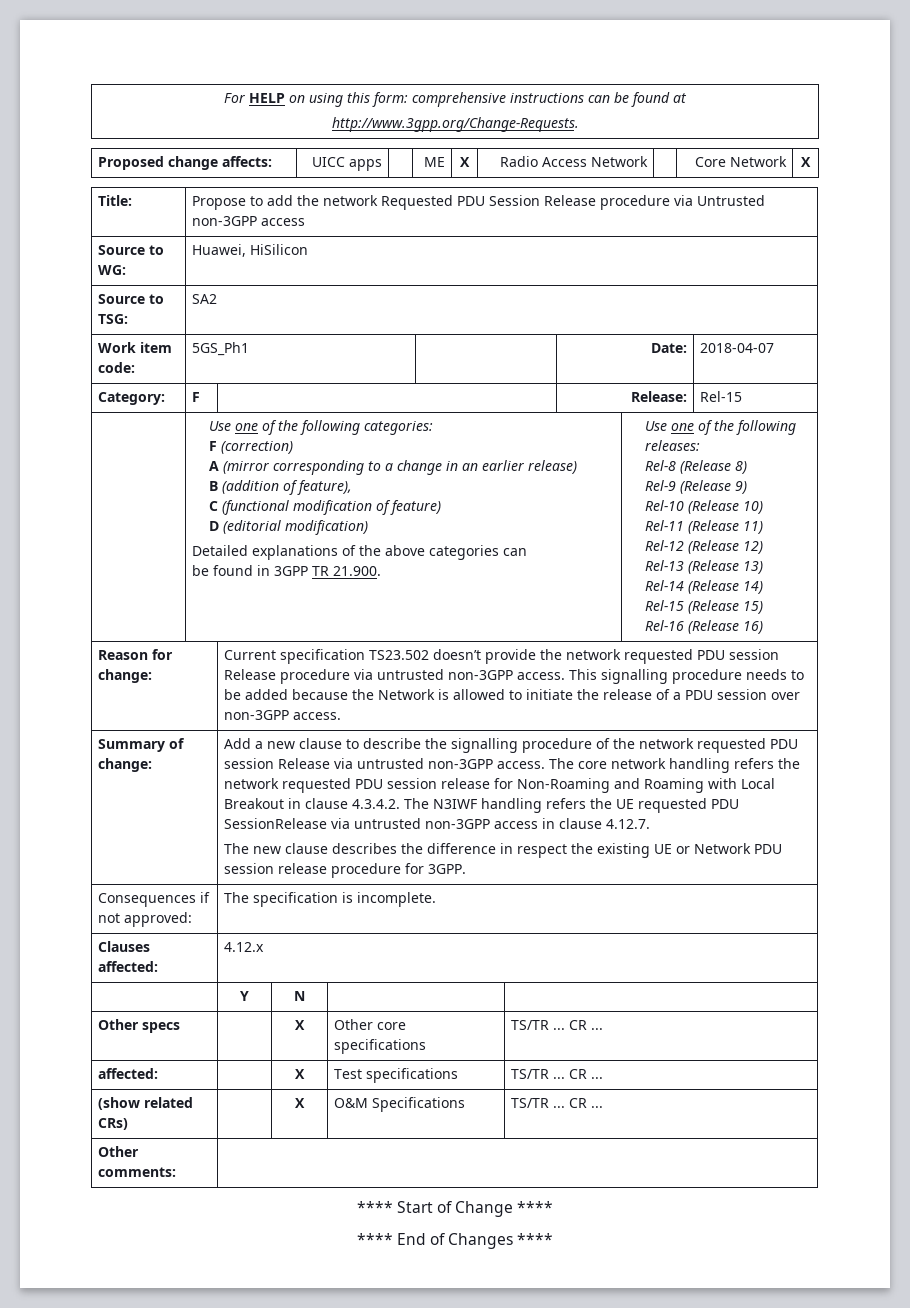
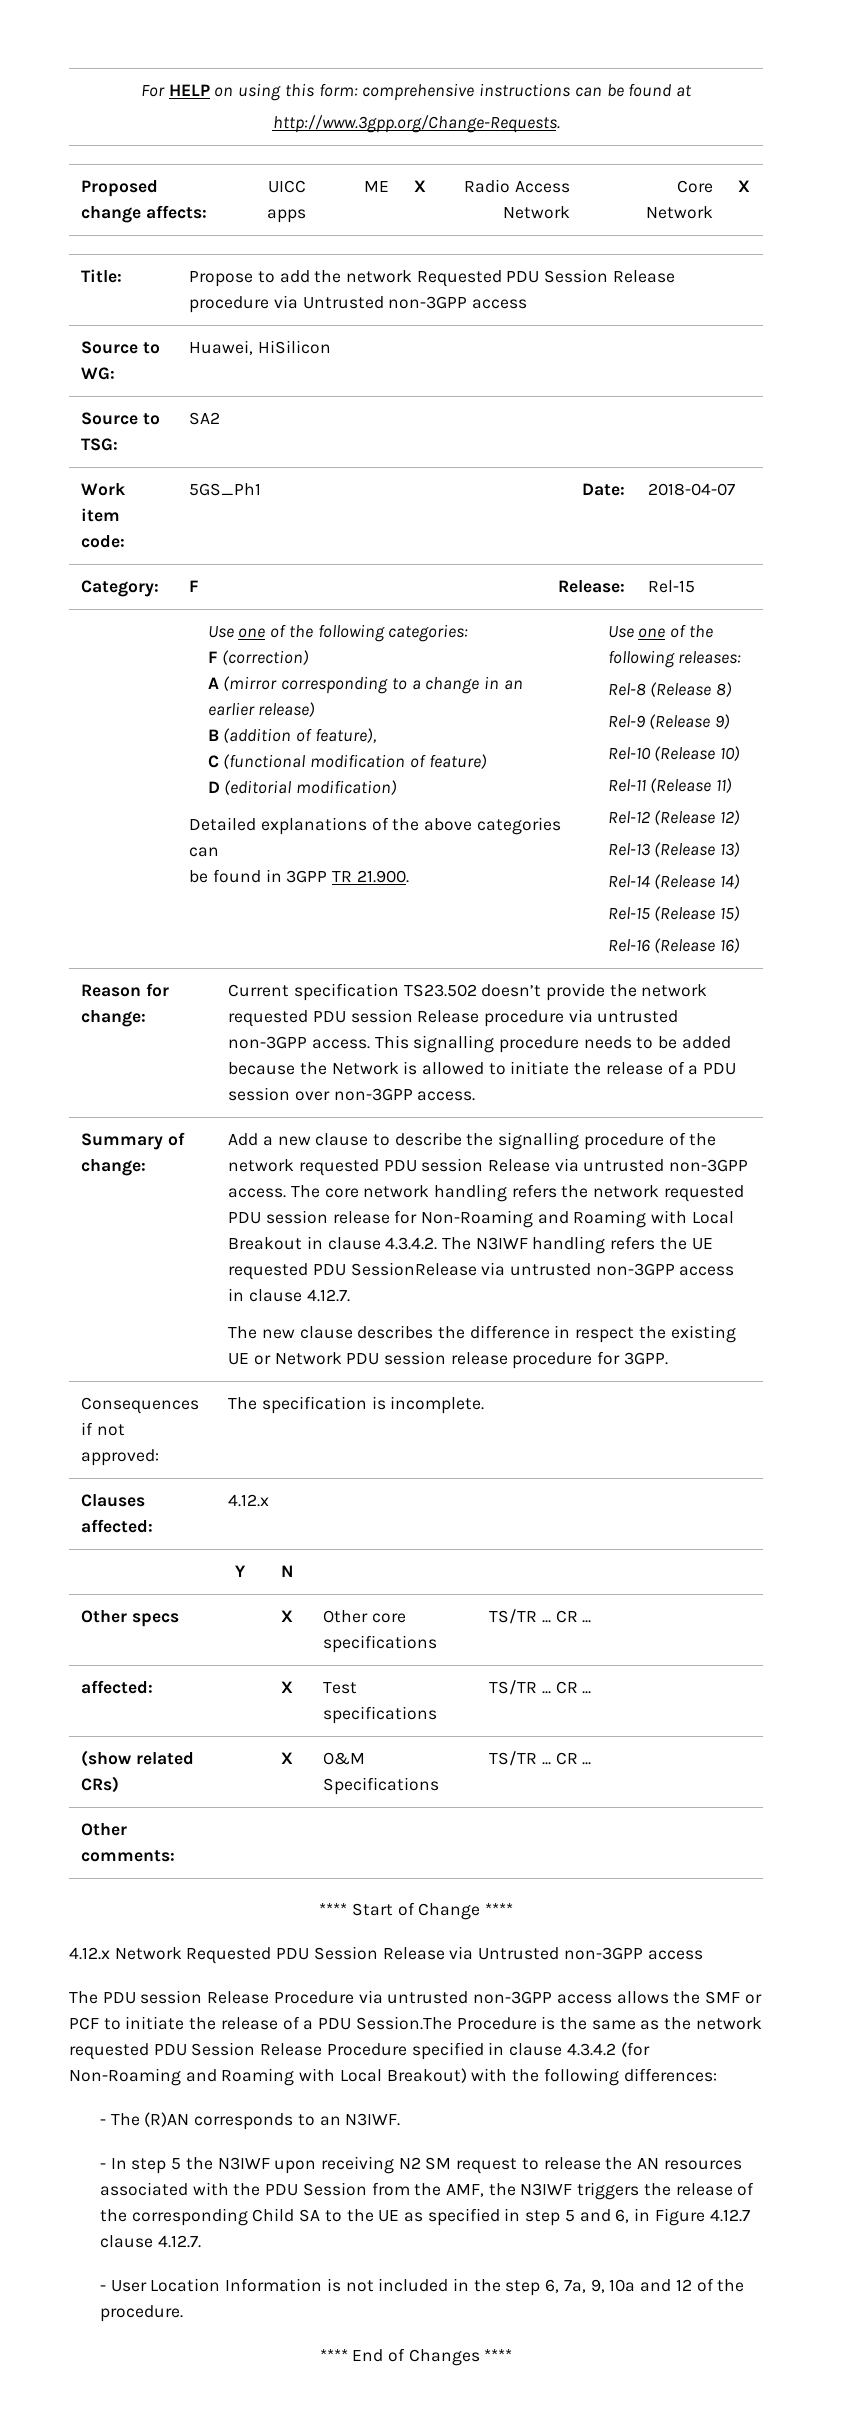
(554, 1207) none -> [69,1946,703,1964] [69,1990,762,2004] [69,2016,762,2030] [69,2042,650,2060] [69,2068,717,2086] [99,2112,401,2130] [99,2156,742,2174] [99,2182,755,2200] [99,2208,750,2226] [99,2235,201,2248] [99,2278,745,2296] [99,2305,183,2322] // 4.12.x Network Requested PDU Session Release via Untrusted non-3GPP access // The PDU session Release Procedure via untrusted non-3GPP access allows the SMF or PCF to initiate the release of a PDU Session.The Procedure is the same as the network requested PDU Session Release Procedure specified in clause 4.3.4.2 (for Non-Roaming and Roaming with Local Breakout) with the following differences: // - The (R)AN corresponds to an N3IWF. // - In step 5 the N3IWF upon receiving N2 SM request to release the AN resources associated with the PDU Session from the AMF, the N3IWF triggers the release of the corresponding Child SA to the UE as specified in step 5 and 6, in Figure 4.12.7 clause 4.12.7. // - User Location Information is not included in the step 6, 7a, 9, 10a and 12 of the procedure.

